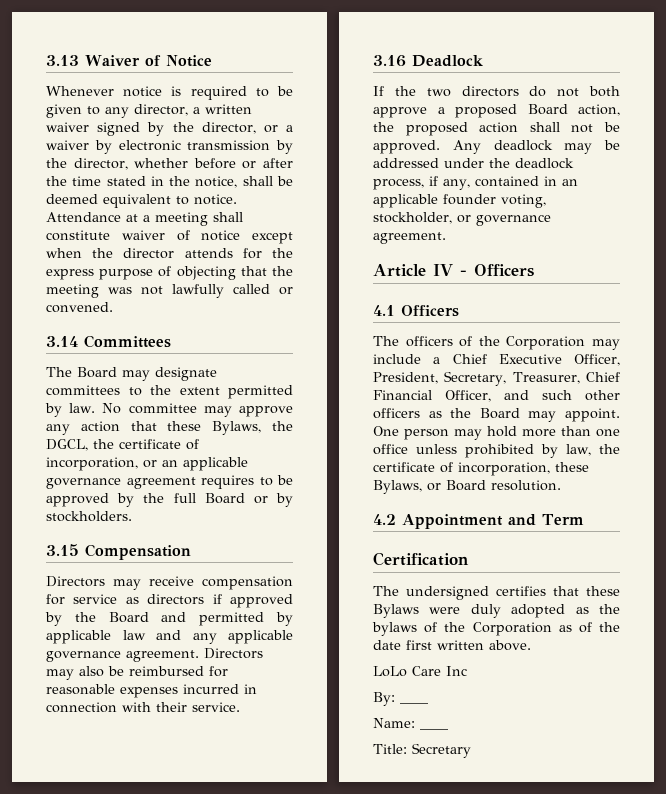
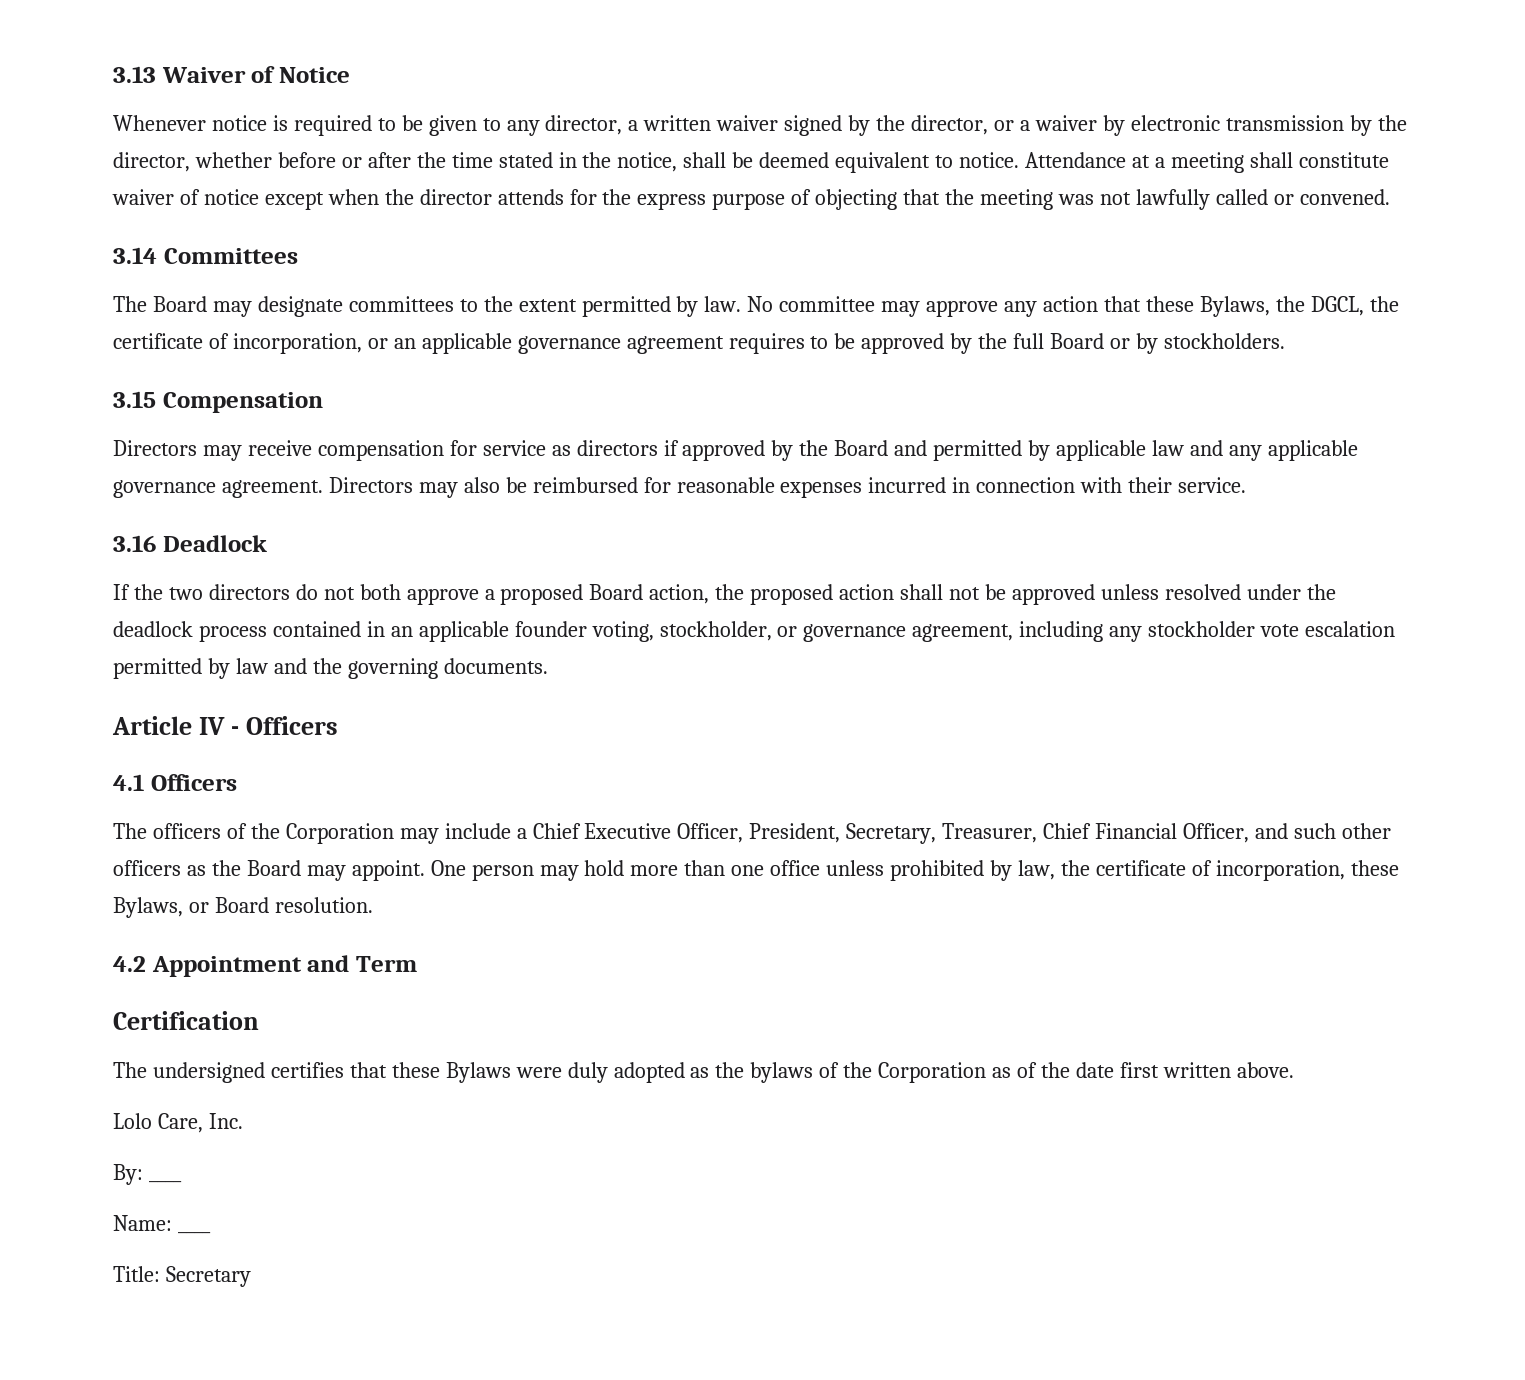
[373,140,620,154] [373,158,574,169] [373,176,470,190] approved. Any deadlock may be addressed under the deadlock process, if any, -> [1011,584,1336,605] [113,621,267,642] approved unless resolved under the deadlock process
[373,232,446,244] agreement. -> [912,621,1396,642] [113,658,548,679] agreement, including any stockholder vote escalation permitted by law and the governing documents.
[373,666,467,677] LoLo Care Inc -> [113,1113,243,1133] Lolo Care, Inc.

